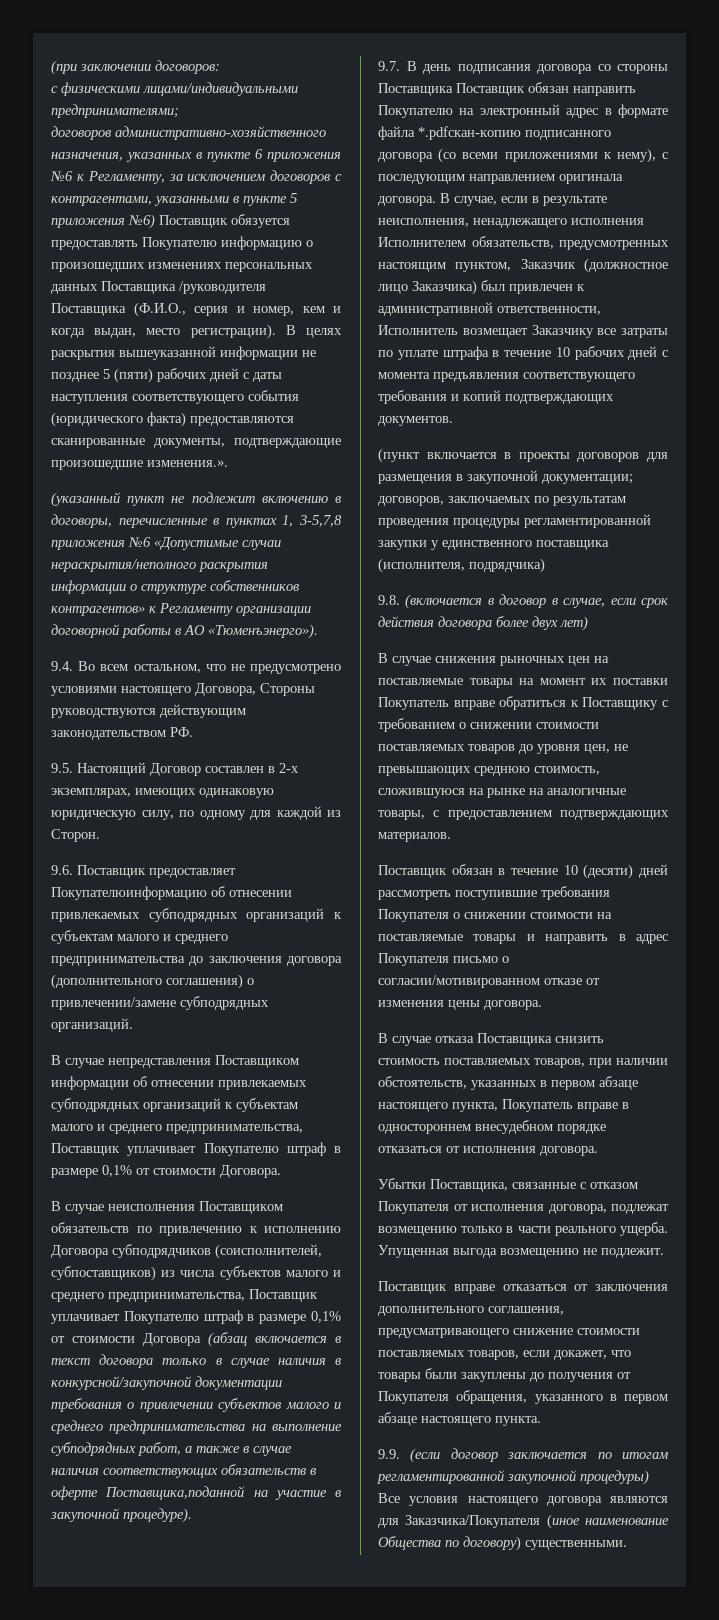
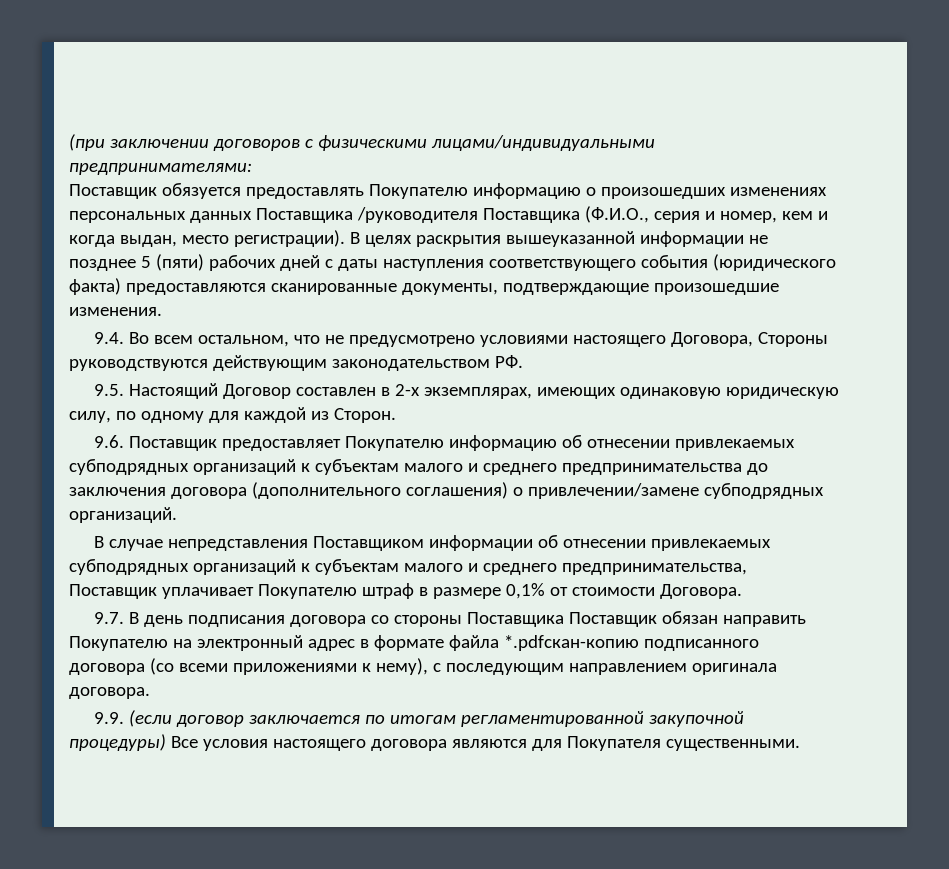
[155,60,220,74] договоров: // -> [212,139,300,151] договоров
[51,104,179,118] [51,126,326,140] [51,149,341,162] [50,170,342,184] [51,193,297,206] [51,214,155,229] предпринимателями; // договоров административно-хозяйственного назначения, указанных в пункте 6 приложения №6 к Регламенту, за исключением договоров с контрагентами, указанными в пункте 5 приложения №6) -> [69,163,252,175] предпринимателями: //
[147,460,228,467] [51,492,342,507] [51,514,342,528] [51,537,281,550] [51,559,268,572] [51,580,300,594] [51,603,311,616] [51,624,318,639] изменения.». // (указанный пункт не подлежит включению в договоры, перечисленные в пунктах 1, 3-5,7,8 приложения №6 «Допустимые случаи нераскрытия/неполного раскрытия информации о структуре собственников контрагентов» к Регламенту организации договорной работы в АО «Тюменъэнерго»). -> [69,307,162,316] изменения.
[51,886,207,900] Покупателюинформацию -> [344,435,557,451] Покупателю информацию
[51,1201,283,1214] [51,1222,341,1236] [51,1244,322,1259] [51,1266,341,1281] [51,1289,318,1302] [51,1310,342,1324] [51,1332,342,1347] [51,1354,342,1368] [51,1376,282,1390] [51,1398,341,1412] [51,1420,342,1434] [51,1442,292,1456] [51,1464,317,1478] [51,1486,342,1500] [50,1508,192,1523] // В случае неисполнения Поставщиком обязательств по привлечению к исполнению Договора субподрядчиков (соисполнителей, субпоставщиков) из числа субъектов малого и среднего предпринимательства, Поставщик уплачивает Покупателю штраф в размере 0,1% от стоимости Договора (абзац включается в текст договора только в случае наличия в конкурсной/закупочной документации требования о привлечении субъектов малого и среднего предпринимательства на выполнение субподрядных работ, а также в случае наличия соответствующих обязательств в оферте Поставщика,поданной на участие в закупочной процедуре). -> (742, 591) none
[440,193,607,206] [378,218,644,228] [378,236,669,250] [378,258,668,273] [378,280,585,295] [378,302,601,316] [378,325,668,338] [378,346,668,360] [378,372,635,382] [378,390,614,404] [378,416,453,426] [378,448,668,463] [378,470,633,484] [378,496,626,506] [378,514,651,528] [378,540,609,550] [378,558,545,573] [378,594,668,609] [378,616,588,631] [378,653,609,666] [378,678,668,688] [378,696,668,710] [378,718,599,732] [378,744,628,754] [378,766,600,776] [378,788,626,798] [378,810,669,820] [378,832,451,842] [378,864,668,879] [378,886,610,900] [378,909,612,922] [378,934,668,944] [378,953,509,966] [378,975,600,988] [378,1000,542,1010] [378,1033,604,1046] [378,1058,668,1068] [378,1076,638,1090] [378,1099,629,1112] [378,1120,606,1134] [378,1146,598,1156] [378,1178,638,1192] [378,1201,669,1214] [378,1222,668,1236] [378,1245,664,1258] [378,1281,668,1294] [378,1306,564,1316] [378,1328,640,1338] [378,1350,631,1360] [378,1368,631,1382] [378,1390,668,1404] [378,1412,541,1426] В случае, если в результате неисполнения, ненадлежащего исполнения Исполнителем обязательств, предусмотренных настоящим пунктом, Заказчик (должностное лицо Заказчика) был привлечен к административной ответственности, Исполнитель возмещает Заказчику все затраты по уплате штрафа в течение 10 рабочих дней с момента предъявления соответствующего требования и копий подтверждающих документов. // (пункт включается в проекты договоров для размещения в закупочной документации; договоров, заключаемых по результатам проведения процедуры регламентированной закупки у единственного поставщика (исполнителя, подрядчика) // 9.8. (включается в договор в случае, если срок действия договора более двух лет) // В случае снижения рыночных цен на поставляемые товары на момент их поставки Покупатель вправе обратиться к Поставщику с требованием о снижении стоимости поставляемых товаров до уровня цен, не превышающих среднюю стоимость, сложившуюся на рынке на аналогичные товары, с предоставлением подтверждающих материалов. // Поставщик обязан в течение 10 (десяти) дней рассмотреть поступившие требования Покупателя о снижении стоимости на поставляемые товары и направить в адрес Покупателя письмо о согласии/мотивированном отказе от изменения цены договора. // В случае отказа Поставщика снизить стоимость поставляемых товаров, при наличии обстоятельств, указанных в первом абзаце настоящего пункта, Покупатель вправе в одностороннем внесудебном порядке отказаться от исполнения договора. // Убытки Поставщика, связанные с отказом Покупателя от исполнения договора, подлежат возмещению только в части реального ущерба. Упущенная выгода возмещению не подлежит. // Поставщик вправе отказаться от заключения дополнительного соглашения, предусматривающего снижение стоимости поставляемых товаров, если докажет, что товары были закуплены до получения от Покупателя обращения, указанного в первом абзаце настоящего пункта. -> (150, 693) none
[405,1514,669,1529] [378,1536,521,1551] Заказчика/Покупателя (иное наименование Общества по договору) -> [566,736,661,751] Покупателя

